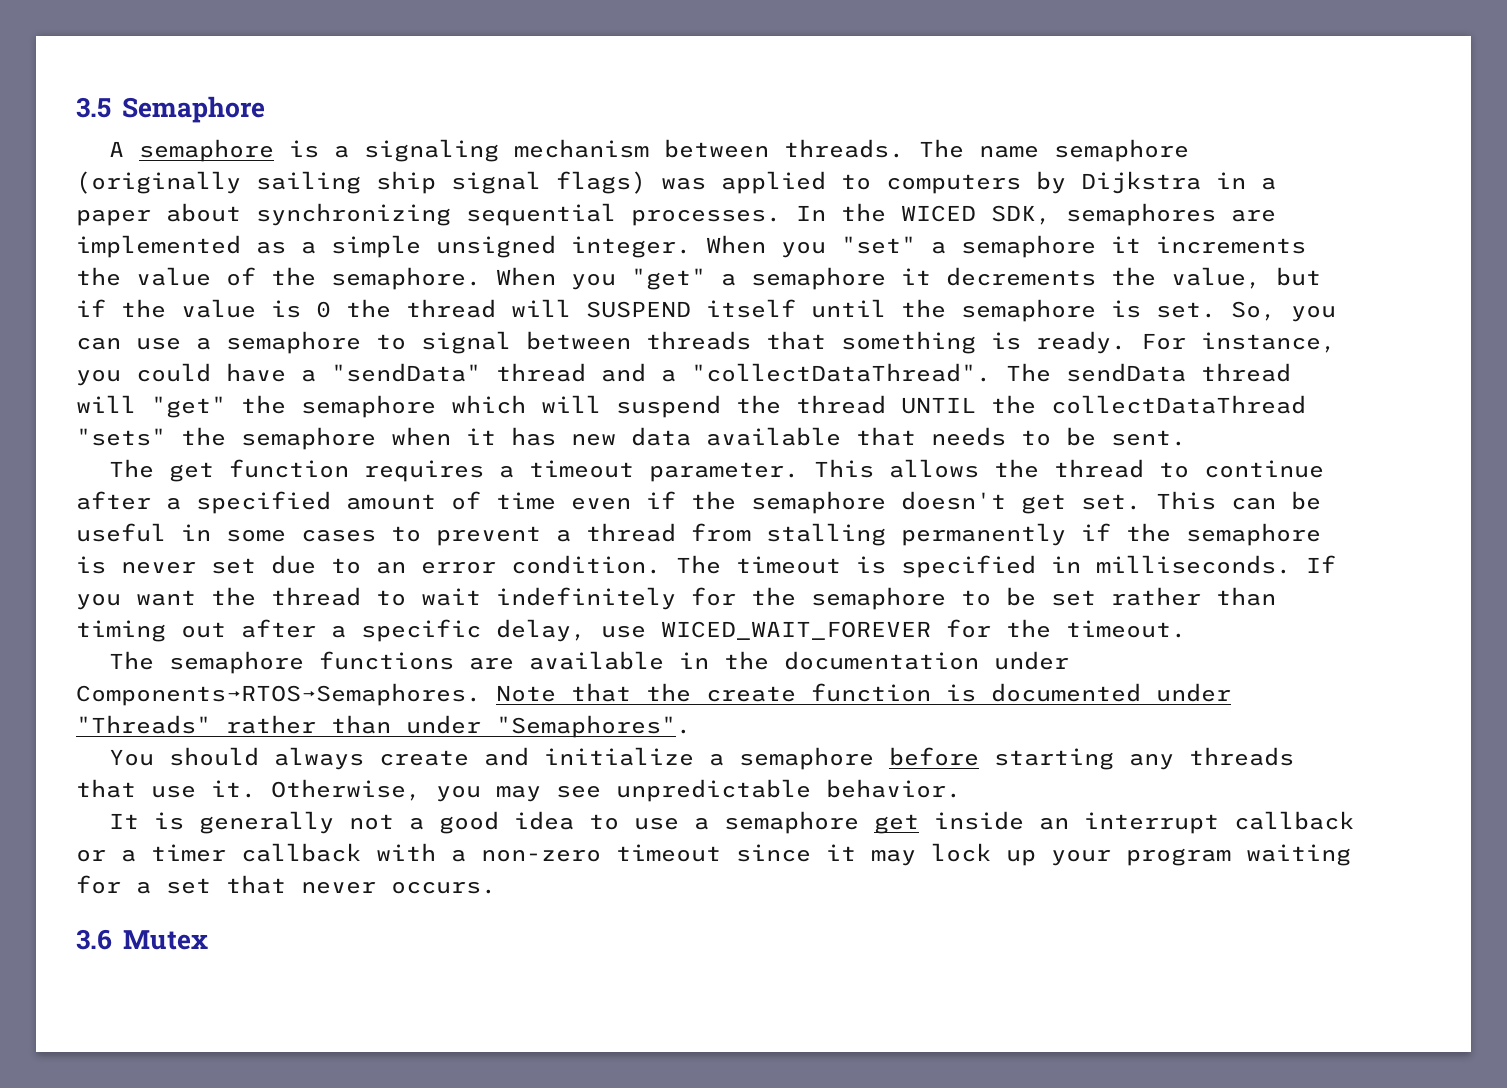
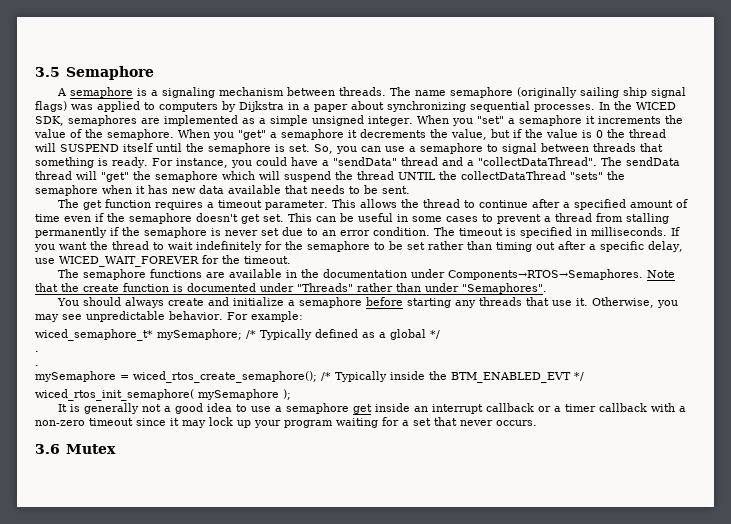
(961, 788) none -> [226,311,303,322] [35,329,440,341] [35,351,39,352] [35,365,39,366] [35,371,584,383] [35,389,291,401] For example: // wiced_semaphore_t* mySemaphore; /* Typically defined as a global */ // . // . // mySemaphore = wiced_rtos_create_semaphore(); /* Typically inside the BTM_ENABLED_EVT */ // wiced_rtos_init_semaphore( mySemaphore );

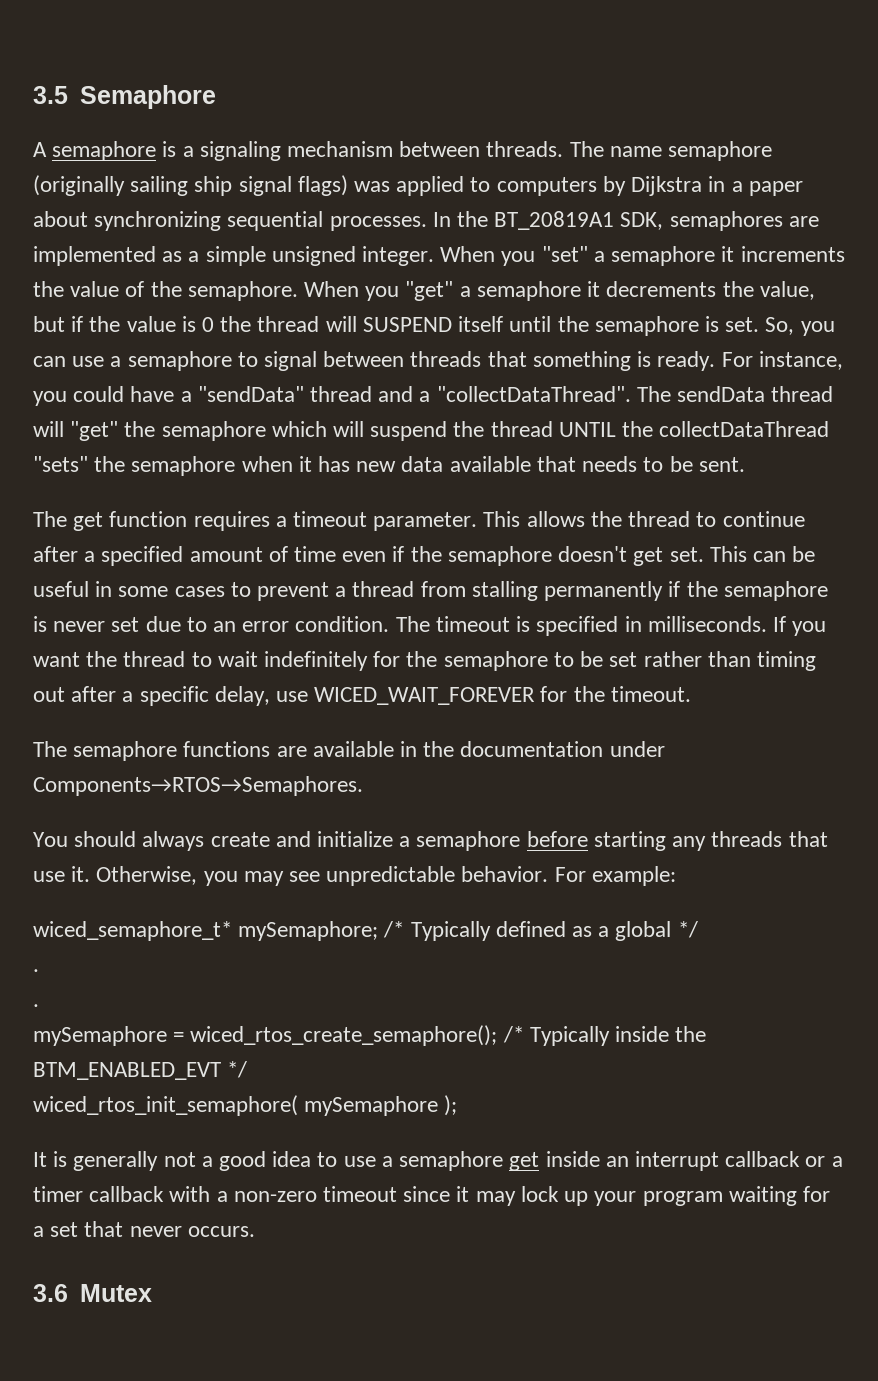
[636,102,676,110] WICED -> [494,211,615,230] BT_20819A1
[647,270,676,278] [35,283,547,294] Note that the create function is documented under "Threads" rather than under "Semaphores". -> (363, 786) none

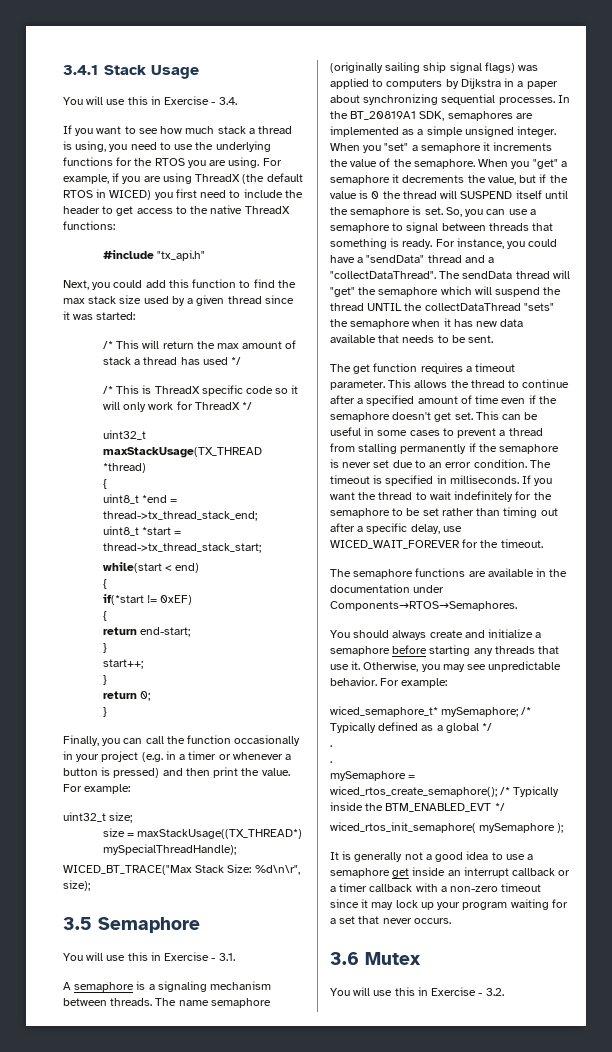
[33,85,216,109] 3.5 Semaphore -> [63,65,199,79] [63,96,237,105] [63,125,293,136] [63,141,271,152] [63,157,282,168] [63,173,303,184] [63,189,303,200] [63,205,290,216] [63,221,115,230] [102,250,206,261] [63,279,296,290] [63,295,294,306] [63,311,136,320] [102,340,297,349] [102,357,241,365] [102,385,299,396] [102,401,252,412] [102,430,146,440] [102,447,262,458] [102,463,146,473] [102,479,107,489] [102,494,178,504] [102,511,257,521] [102,526,182,536] [102,543,261,553] [102,562,200,573] [102,579,107,589] [102,594,193,605] [102,611,107,621] [102,627,191,637] [102,643,107,653] [102,659,143,669] [102,675,107,685] [102,691,151,701] [102,707,107,717] [63,735,301,746] [63,751,292,762] [63,767,290,778] [63,784,131,794] [63,812,133,823] [102,828,303,839] [102,844,236,855] [63,864,300,875] [63,880,90,891] [63,917,200,933] [63,952,235,961] 3.4.1 Stack Usage // You will use this in Exercise - 3.4. // If you want to see how much stack a thread is using, you need to use the underlying functions for the RTOS you are using. For example, if you are using ThreadX (the default RTOS in WICED) you first need to include the header to get access to the native ThreadX functions: // #include "tx_api.h" // Next, you could add this function to find the max stack size used by a given thread since it was started: // /* This will return the max amount of stack a thread has used */ // /* This is ThreadX specific code so it will only work for ThreadX */ // uint32_t maxStackUsage(TX_THREAD *thread) // { // uint8_t *end = thread->tx_thread_stack_end; // uint8_t *start = thread->tx_thread_stack_start; // while(start < end) // { // if(*start != 0xEF) // { // return end-start; // } // start++; // } // return 0; // } // Finally, you can call the function occasionally in your project (e.g. in a timer or whenever a button is pressed) and then print the value. For example: // uint32_t size; // size = maxStackUsage((TX_THREAD*) mySpecialThreadHandle); // WICED_BT_TRACE("Max Stack Size: %d\n\r", size); // 3.5 Semaphore // You will use this in Exercise - 3.1.
(152, 1293) none -> [330,987,504,996] // You will use this in Exercise - 3.2.

